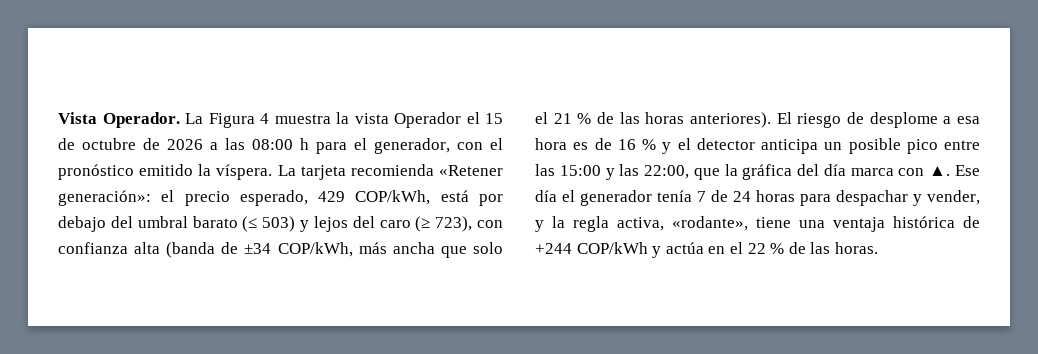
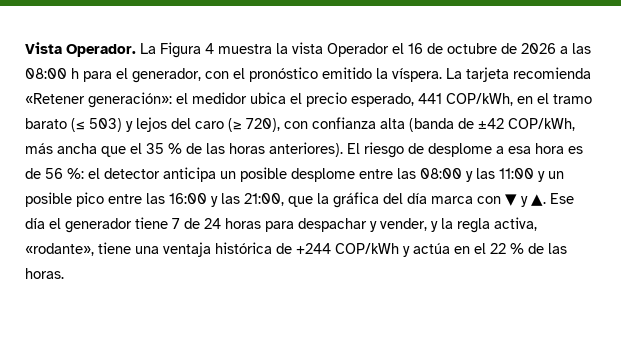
[485,113,503,124] 15 -> [408,43,423,54] 16
[184,190,503,206] [58,216,188,232] precio esperado, 429 COP/kWh, está por debajo del umbral -> [192,92,592,107] medidor ubica el precio esperado, 441 COP/kWh, en el tramo
[435,216,473,232] 723), -> [246,118,280,132] 720),
[244,243,272,254] ±34 -> [478,118,504,129] ±42
[472,242,503,254] [535,112,572,124] solo el 21 -> [130,143,164,154] el 35
[617,139,672,154] 16 % y -> [45,168,84,179] 56 %:
(901, 146) none -> [291,168,564,182] [25,192,72,207] desplome entre las 08:00 y las 11:00 y un posible
[559,164,690,180] 15:00 y las 22:00, -> [169,193,284,207] 16:00 y las 21:00,
(925, 172) none -> [505,194,528,207] ▼ y
[657,190,692,202] tenía -> [135,217,168,229] tiene

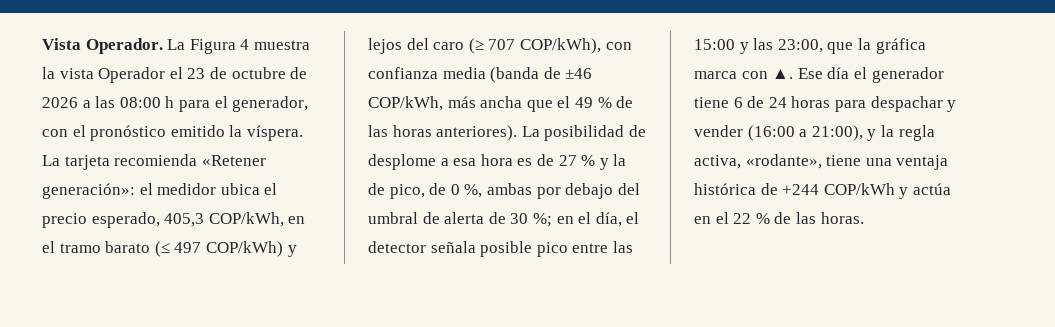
[408,43,423,54] 16 -> [187,68,206,79] 23
[418,93,442,104] 441 -> [164,213,205,227] 405,3
[89,118,122,132] 503) -> [174,241,283,257] 497 COP/kWh)
[246,118,280,132] 720), -> [488,38,601,54] 707 COP/kWh),
[380,118,405,129] alta -> [442,67,486,79] media
[478,118,504,129] ±42 -> [565,68,593,79] ±46
[146,143,164,154] 35 -> [574,97,593,108] 49
[347,142,404,158] El riesgo -> [521,125,625,141] La posibilidad
[45,167,564,182] 56 %: el detector anticipa un posible desplome entre las 08:00 y las 11:00 y un -> [558,154,627,170] [368,183,640,199] [368,212,640,227] [368,241,476,253] 27 % y la de pico, de 0 %, ambas por debajo del umbral de alerta de 30 %; en el día, el detector señala
[169,193,284,207] 16:00 y las 21:00, -> [694,38,823,54] 15:00 y las 23:00,
[383,193,528,207] del día marca con ▼ y -> [694,71,768,79] marca con
[172,218,180,229] 7 -> [733,97,743,108] 6
[380,218,427,231] vender, -> [694,125,863,141] vender (16:00 a 21:00),

